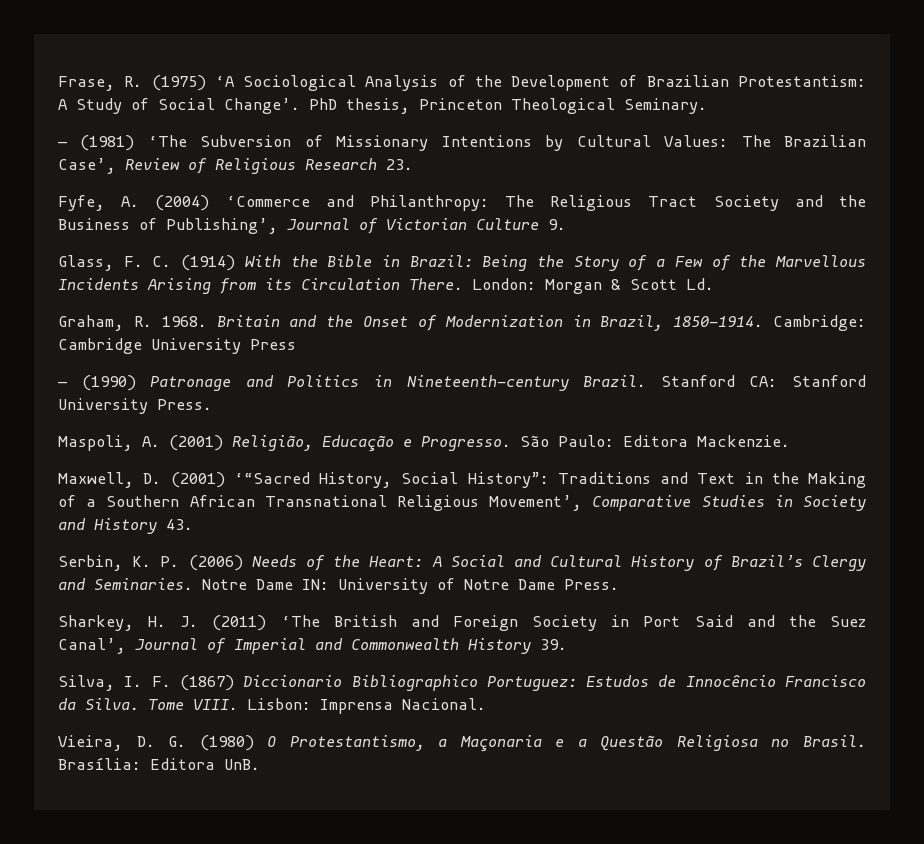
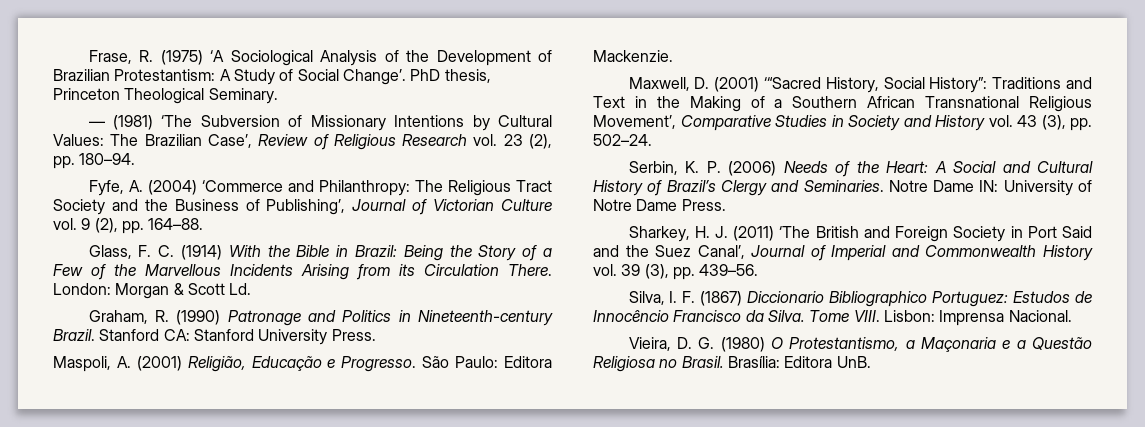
[386,159,413,170] 23. -> [473,134,553,149] [53,153,136,169] vol. 23 (2), pp. 180–94.
[548,219,566,230] 9. -> [53,218,204,234] vol. 9 (2), pp. 164–88.
[161,315,867,331] [58,338,296,354] [58,381,67,387] 1968. Britain and the Onset of Modernization in Brazil, 1850-1914. Cambridge: Cambridge University Press // — -> (169, 316) none
[166,519,193,530] 43. -> [988,115,1092,131] [593,134,652,146] vol. 43 (3), pp. 502–24.
[540,639,567,650] 39. -> [593,264,759,280] vol. 39 (3), pp. 439–56.

